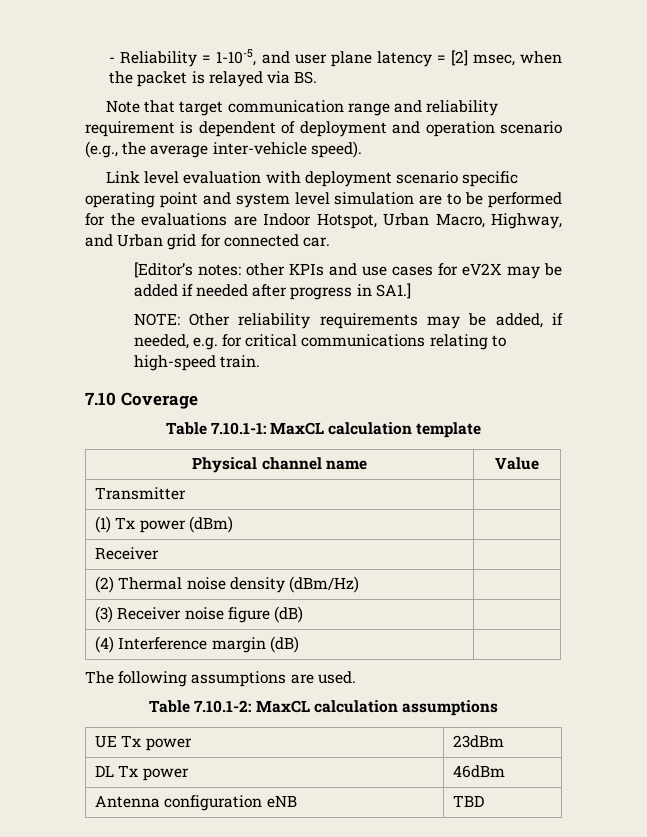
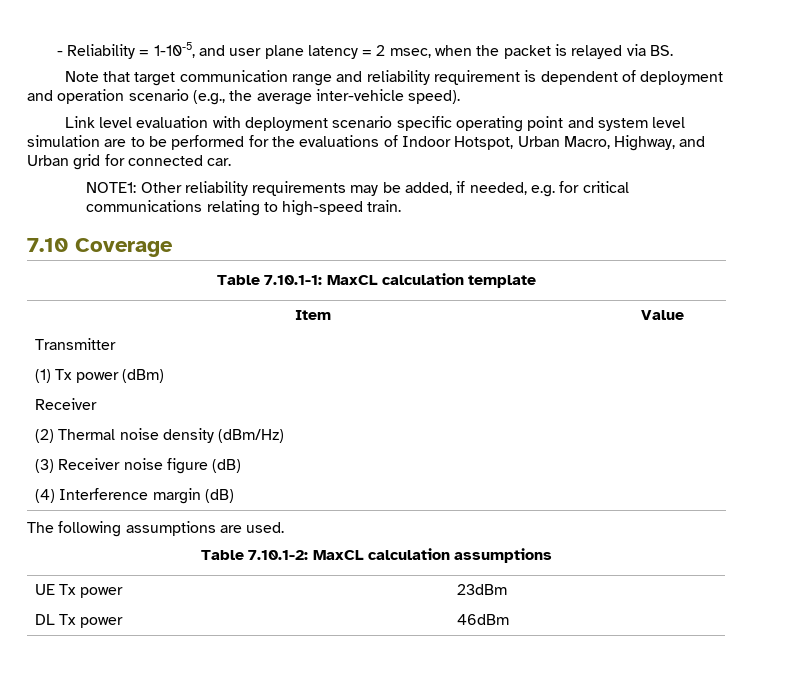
[450,50,468,66] [2] -> [376,45,386,56] 2
[233,216,257,226] are -> [383,135,398,147] of
[133,262,563,279] [133,283,411,300] [133,313,180,326] [Editor’s notes: other KPIs and use cases for eV2X may be added if needed after progress in SA1.] // NOTE: -> [86,182,137,193] NOTE1:
[192,457,367,473] Physical channel name -> [295,310,331,320] Item
[95,795,297,811] [453,795,485,807] // Antenna configuration eNB | TBD -> (510, 619) none

